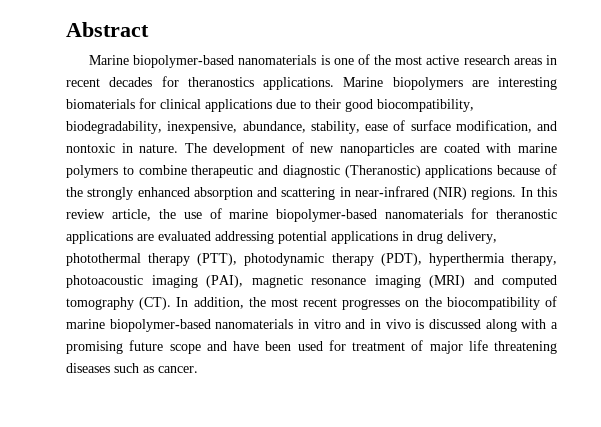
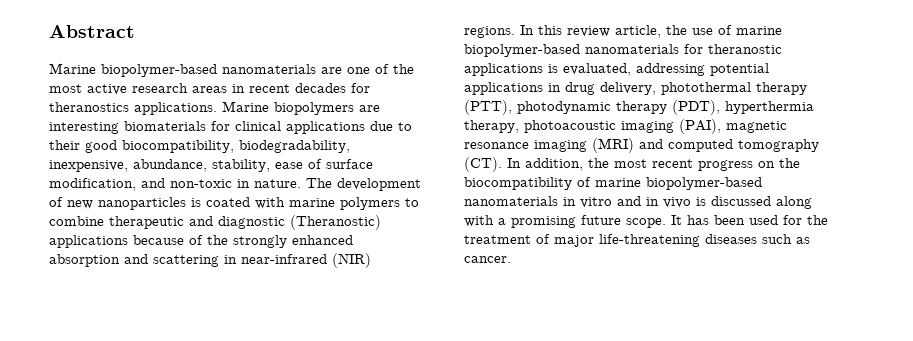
[320,55,330,65] is -> [321,67,342,74] are
[66,143,115,153] nontoxic -> [170,179,232,188] non-toxic
[420,146,438,153] are -> [191,198,201,207] is
[137,231,211,241] are evaluated -> [548,63,631,76] is evaluated,
[342,299,401,310] progresses -> [698,160,753,171] progress
[169,341,259,354] scope and have -> [626,215,709,228] scope. It has
(346, 345) none -> [807,215,828,225] the
[468,340,557,354] life threatening -> [599,234,700,247] life-threatening

